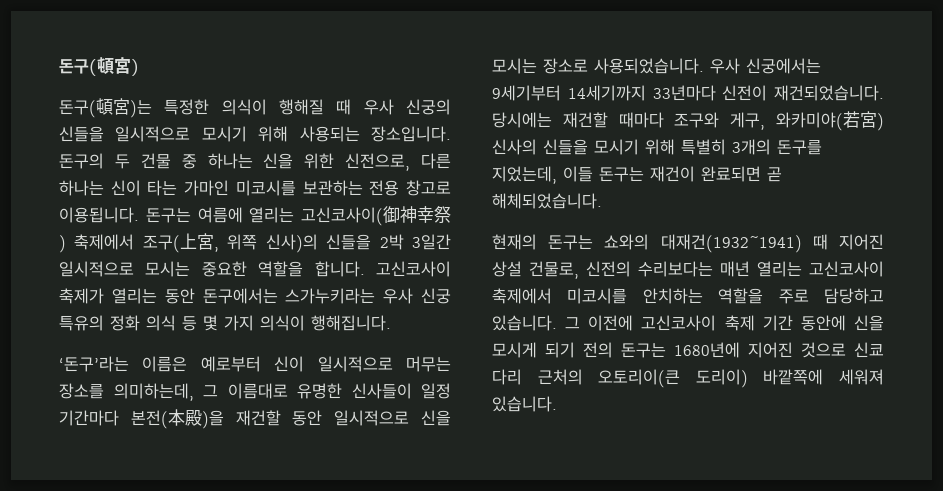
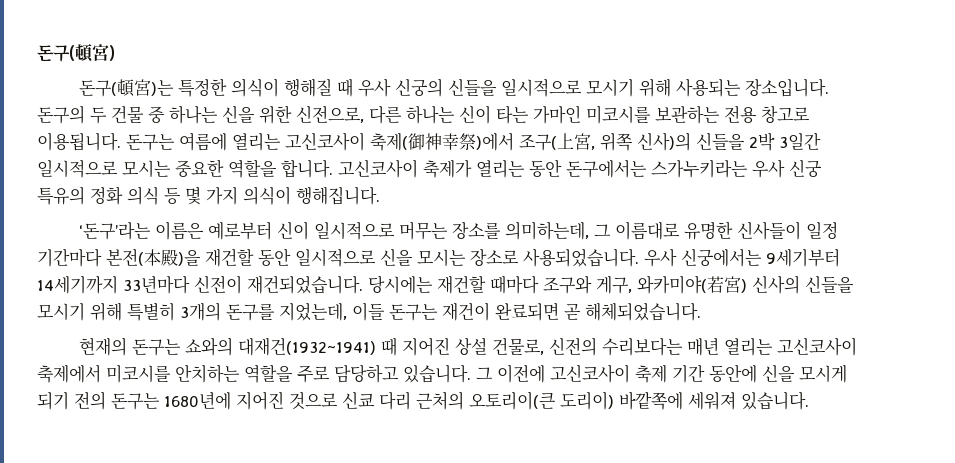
[301,206,451,226] [59,234,135,253] 고신코사이(御神幸祭) 축제에서 -> [285,132,514,151] 고신코사이 축제(御神幸祭)에서

